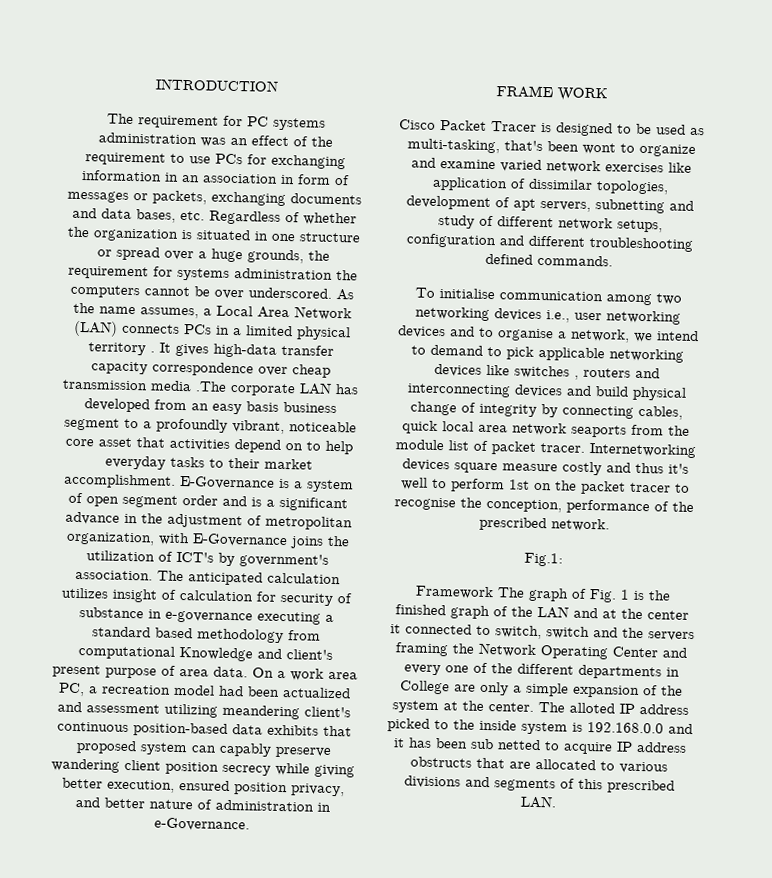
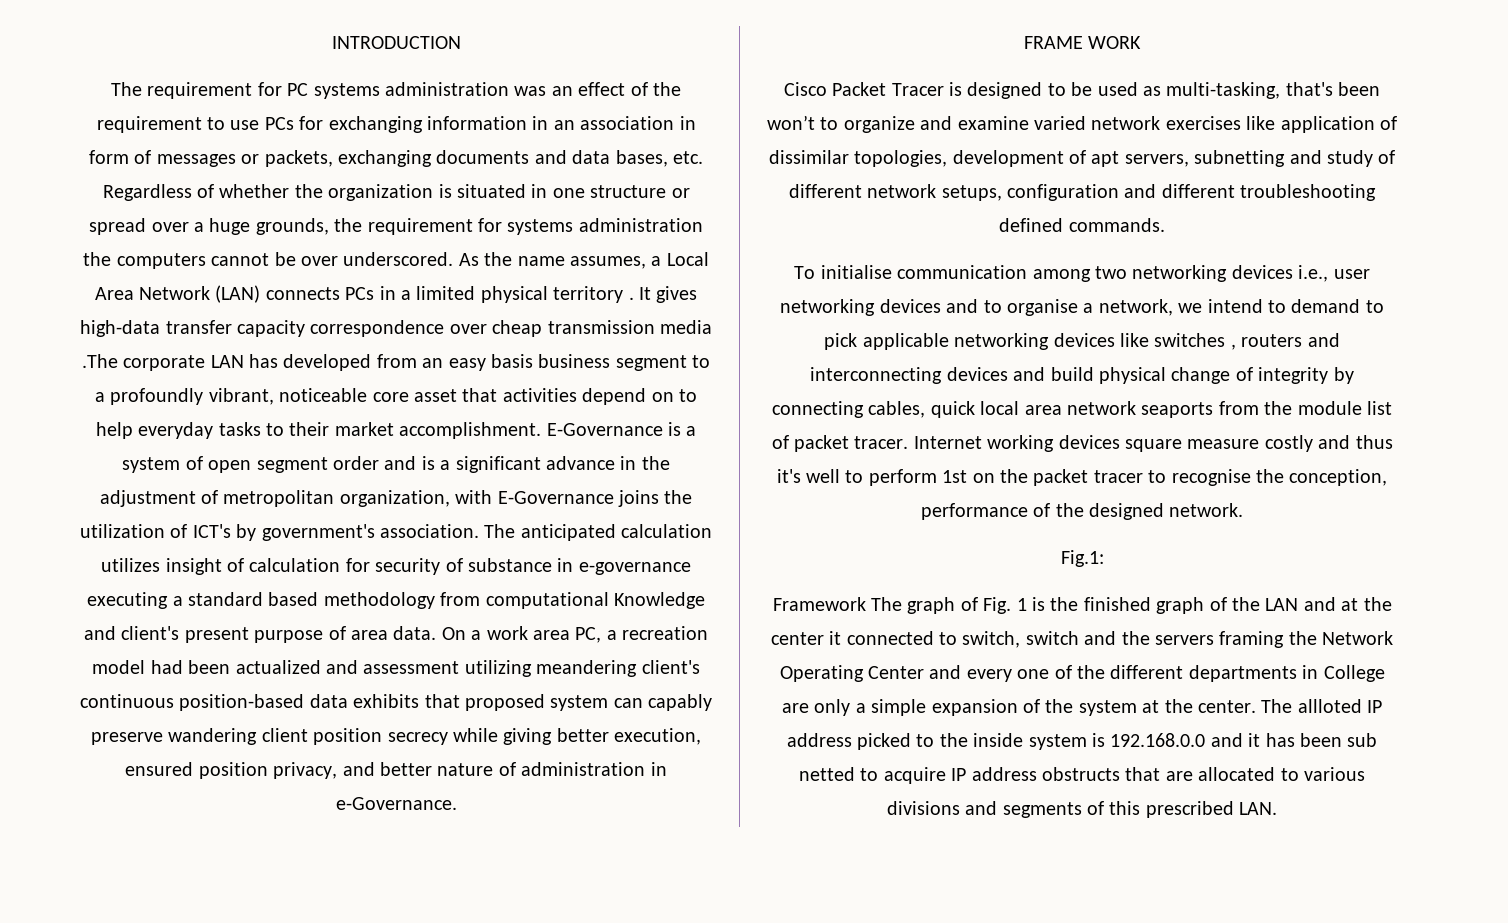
[581,142,616,155] wont -> [767,115,815,130] won’t
[588,442,696,459] Internetworking -> [913,435,1055,452] Internet working
[478,516,547,532] prescribed -> [1088,503,1164,520] designed
[568,702,615,714] alloted -> [1297,699,1362,713] allloted

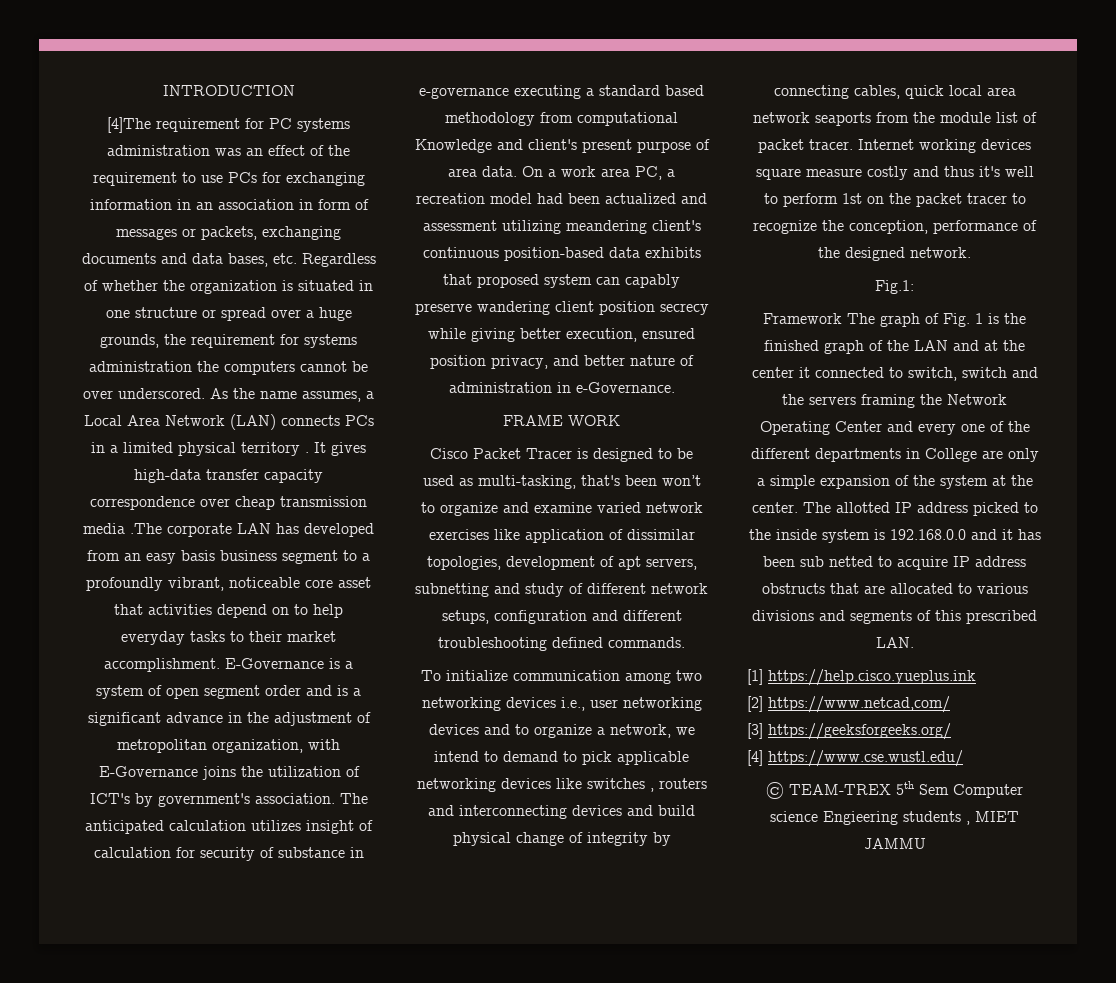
[111,82,142,96] The -> [107,117,151,133] [4]The
[820,265,892,279] initialise -> [446,670,508,681] initialize
[1006,299,1078,316] organise -> [533,724,592,738] organize
[1171,469,1251,486] recognise -> [753,220,817,234] recognize
[1297,699,1362,713] allloted -> [835,502,890,513] allotted
(1278, 808) none -> [747,669,976,686] [747,696,950,713] [747,723,951,740] [747,750,963,767] [766,781,1023,799] [770,811,1019,825] [863,838,926,849] // [1] https://help.cisco.yueplus.ink // [2] https://www.netcad,com/ // [3] https://geeksforgeeks.org/ // [4] https://www.cse.wustl.edu/ // © TEAM-TREX 5th Sem Computer science Engieering students , MIET JAMMU

